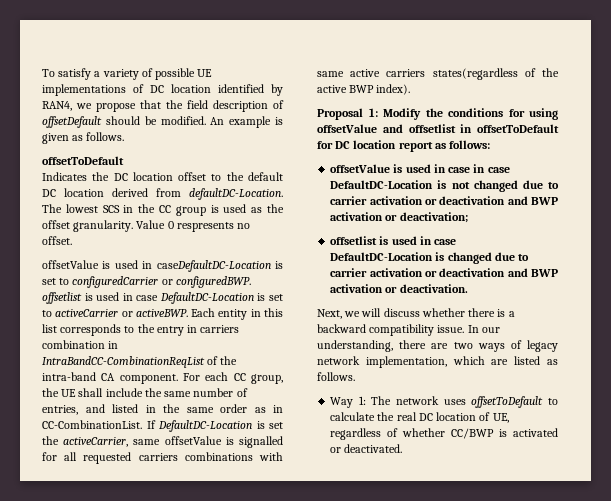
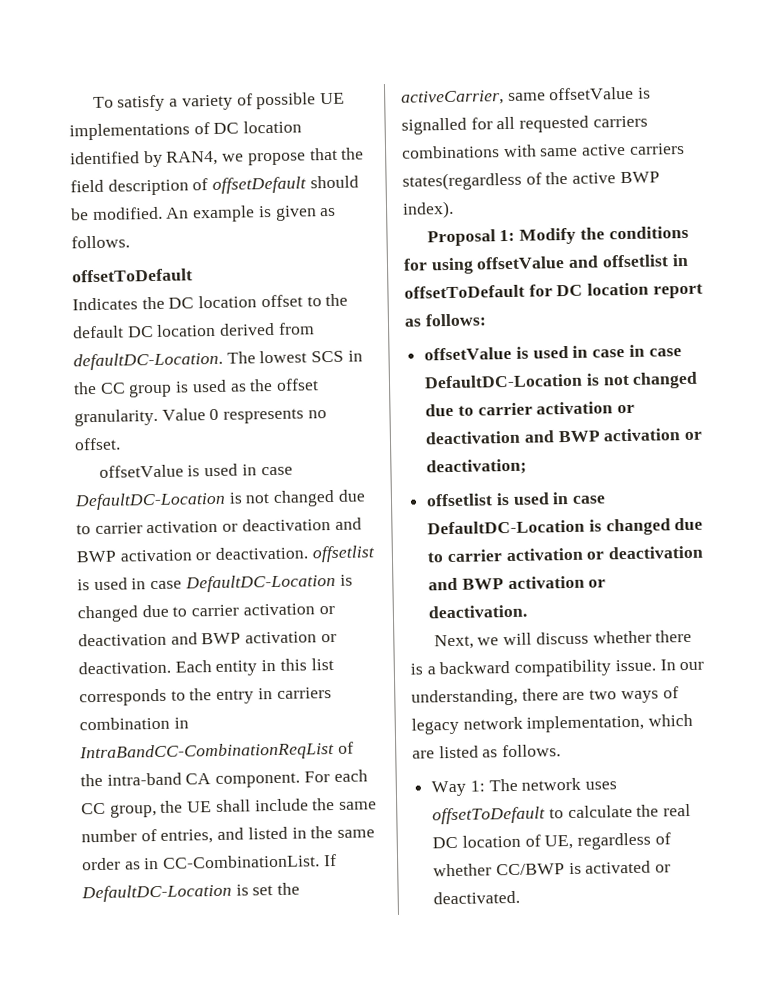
[156,260,283,272] [42,276,251,288] [42,292,283,304] [42,309,188,317] caseDefaultDC-Location is set to configuredCarrier or configuredBWP. offsetlist is used in case DefaultDC-Location is set to activeCarrier or activeBWP. -> [260,466,293,476] [74,489,365,511] [76,517,362,535] [76,545,376,563] [77,573,353,593] [77,603,335,623] [78,631,337,647] [78,660,171,675] case DefaultDC-Location is not changed due to carrier activation or deactivation and BWP activation or deactivation. offsetlist is used in case DefaultDC-Location is changed due to carrier activation or deactivation and BWP activation or deactivation.

